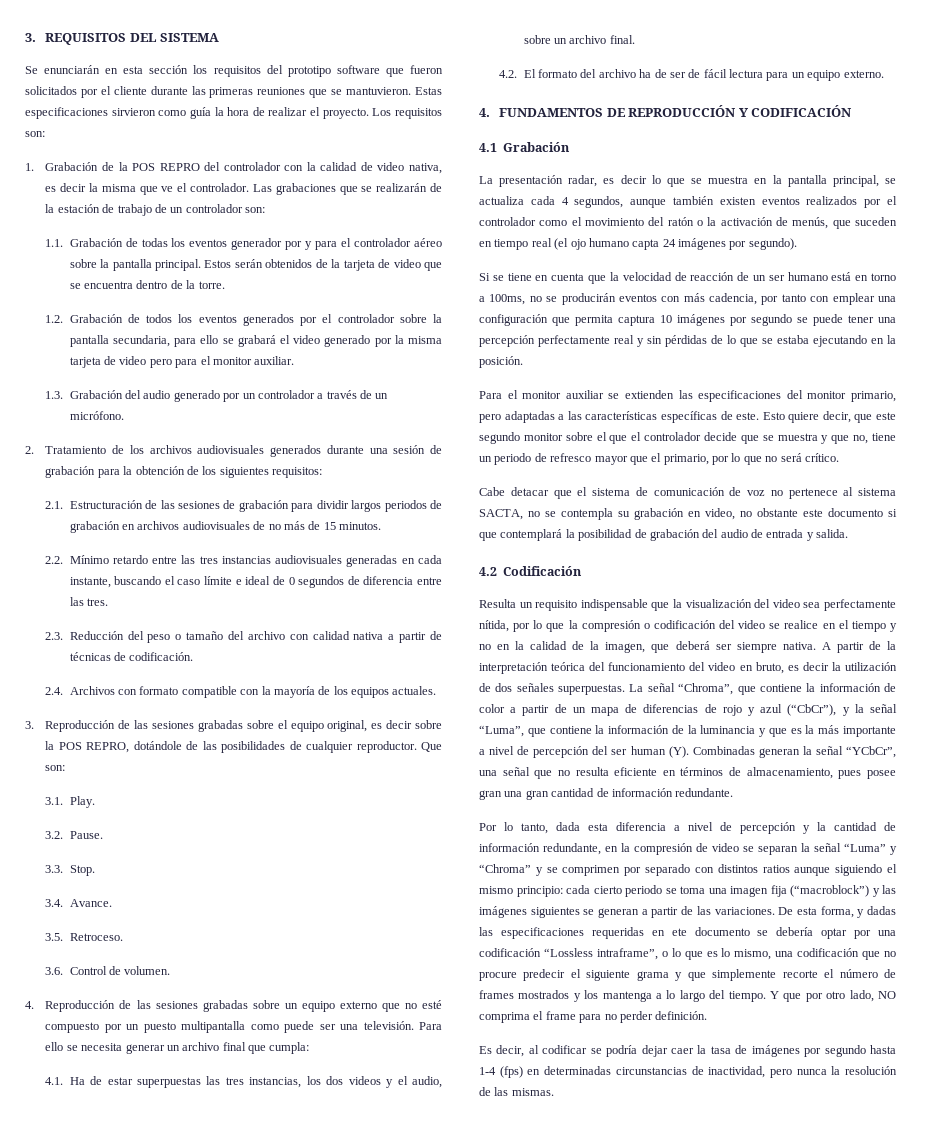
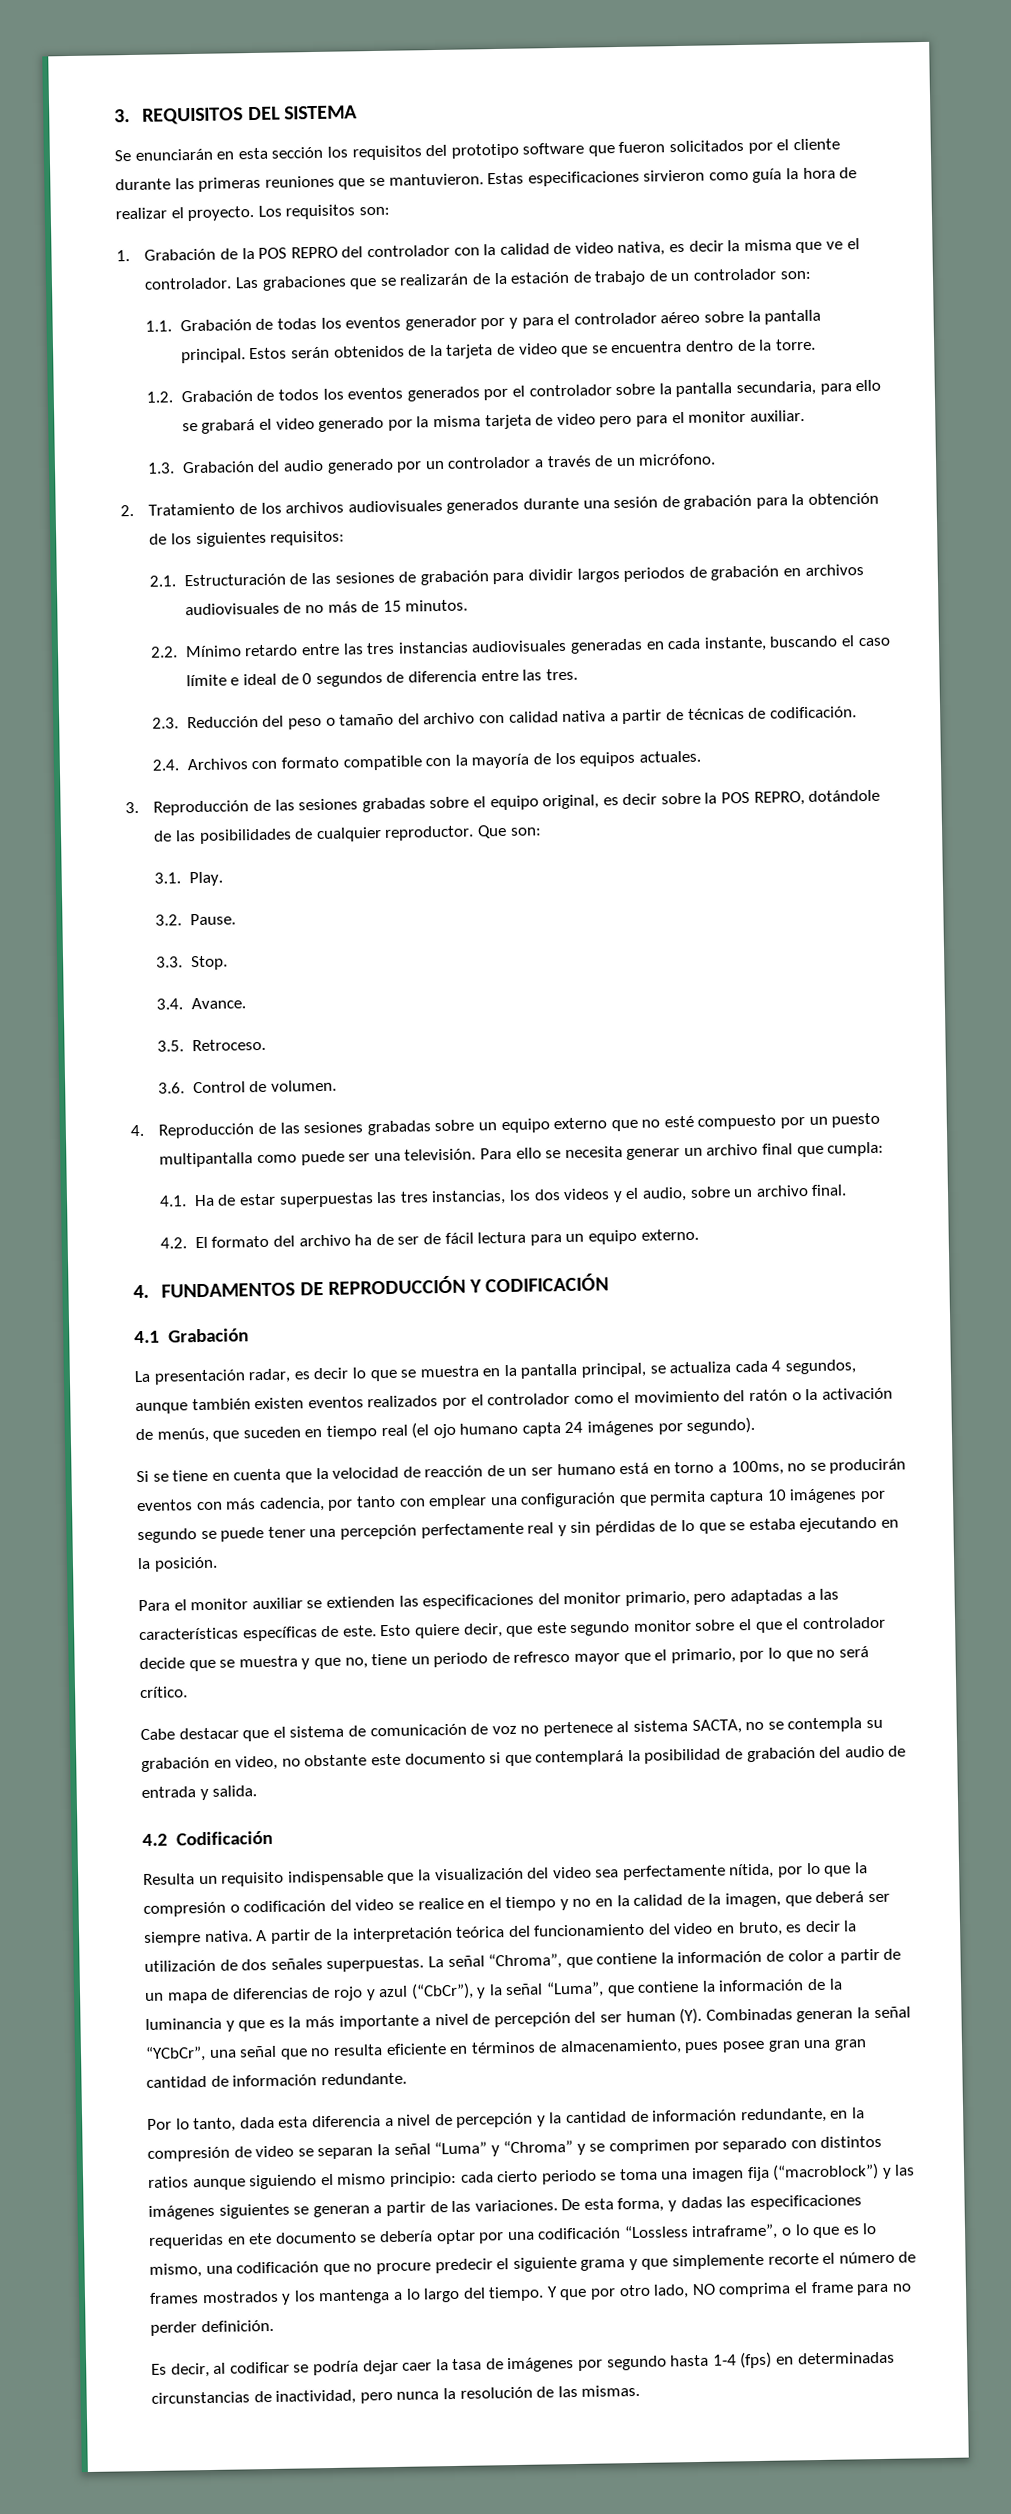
[510,487,549,496] detacar -> [178,1727,239,1740] destacar

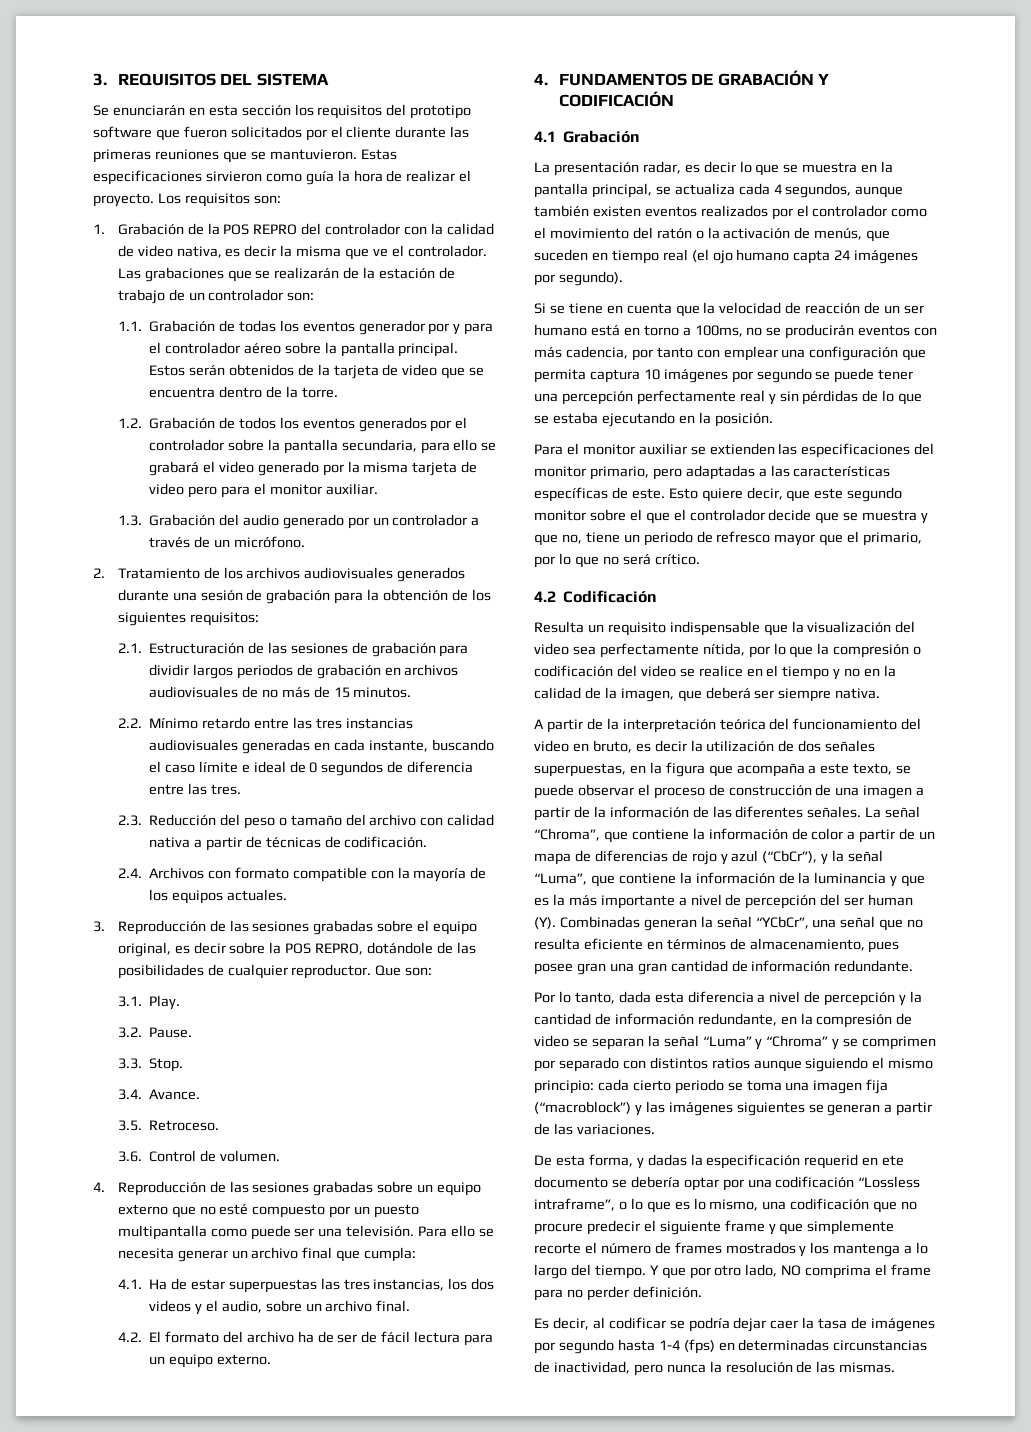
[327,1275,466,1295] REPRODUCCIÓN -> [717,70,814,86] GRABACIÓN
[140,1717,884,1742] [141,1745,907,1773] [141,1785,258,1801] // Cabe destacar que el sistema de comunicación de voz no pertenece al sistema SACTA, no se contempla su grabación en video, no obstante este documento si que contemplará la posibilidad de grabación del audio de entrada y salida. -> (700, 559) none
(253, 1936) none -> (881, 693) //
[326,1956,425,1973] superpuestas. -> [534,762,912,777] [534,784,925,799] [534,806,862,821] superpuestas, en la figura que acompaña a este texto, se puede observar el proceso de construcción de una imagen a partir de la información de las diferentes señales.
(558, 2205) none -> (655, 1129) //
[726,2194,862,2211] [148,2233,224,2249] las especificaciones requeridas -> [690,1154,859,1169] la especificación requerid
[580,2259,626,2271] grama -> [724,1220,765,1232] frame

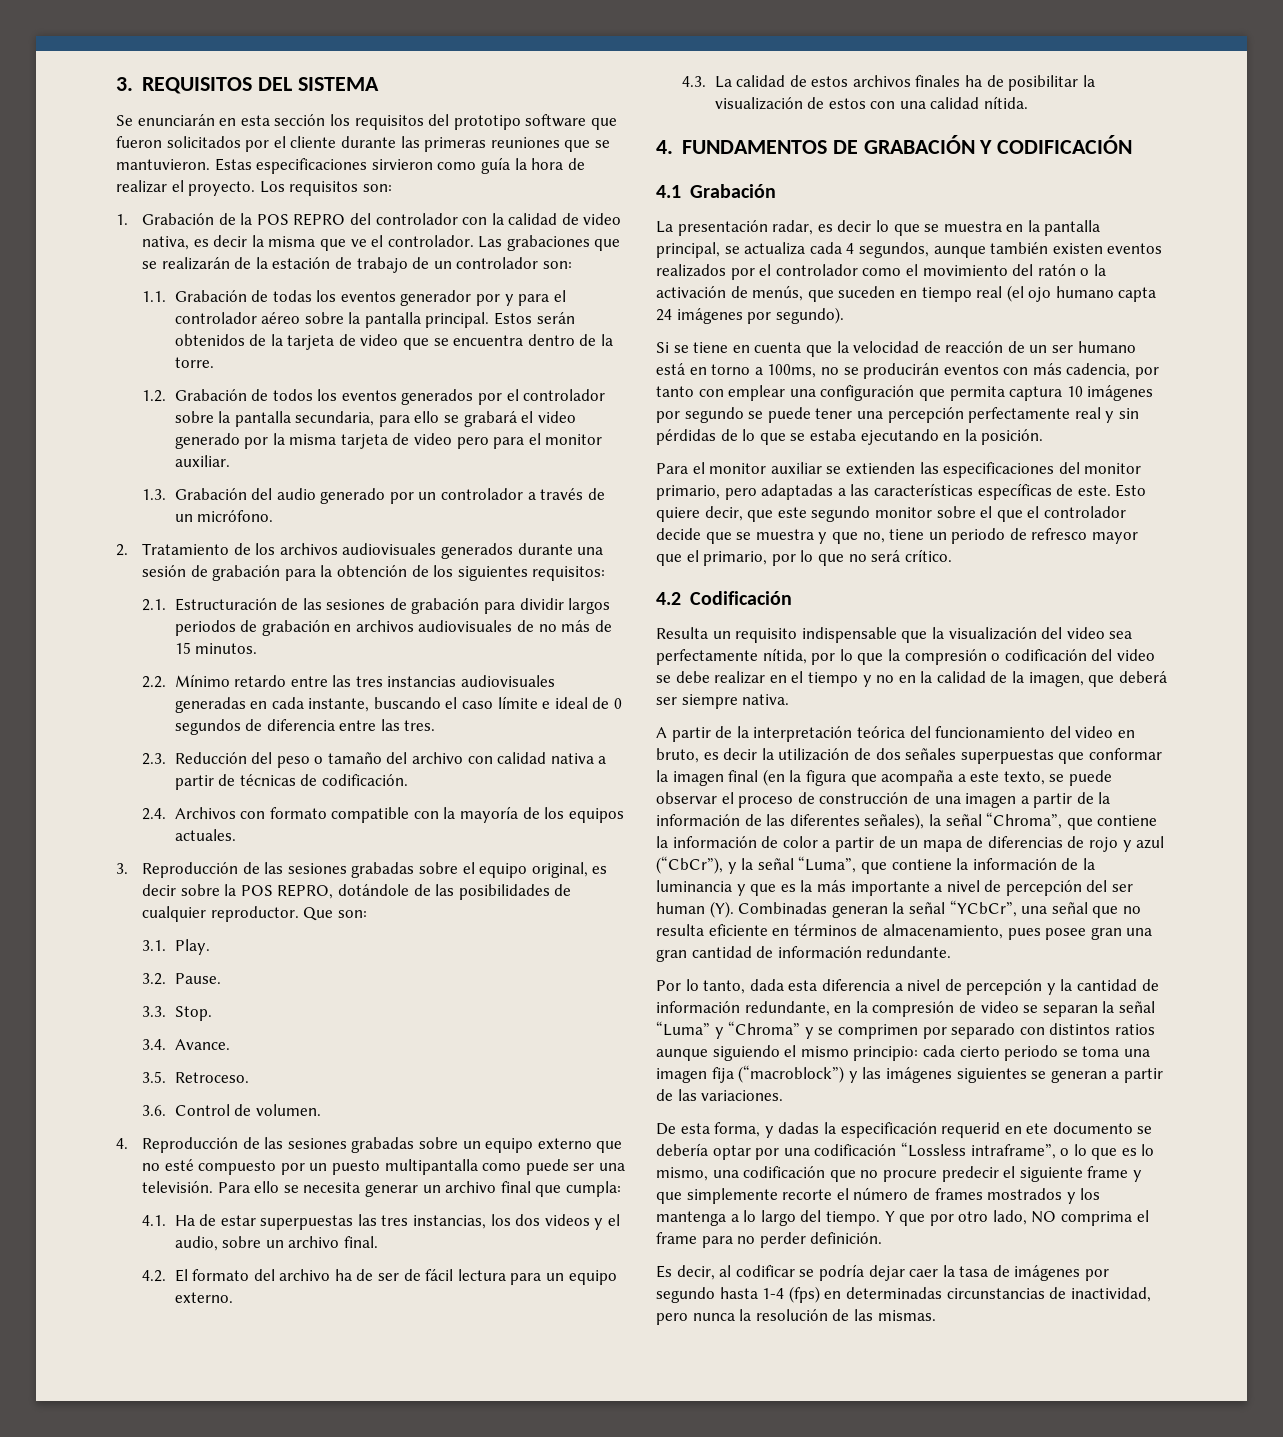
(271, 1359) none -> [681,75,1095,91] [714,96,1029,110] // 4.3. La calidad de estos archivos finales ha de posibilitar la visualización de estos con una calidad nítida.
[698,665,743,677] realice -> [675,671,766,684] debe realizar
[534,763,646,777] superpuestas, en -> [960,748,1162,764] [656,769,785,786] superpuestas que conformar la imagen final (en
[807,806,882,818] señales. La -> [864,813,941,830] señales), la

